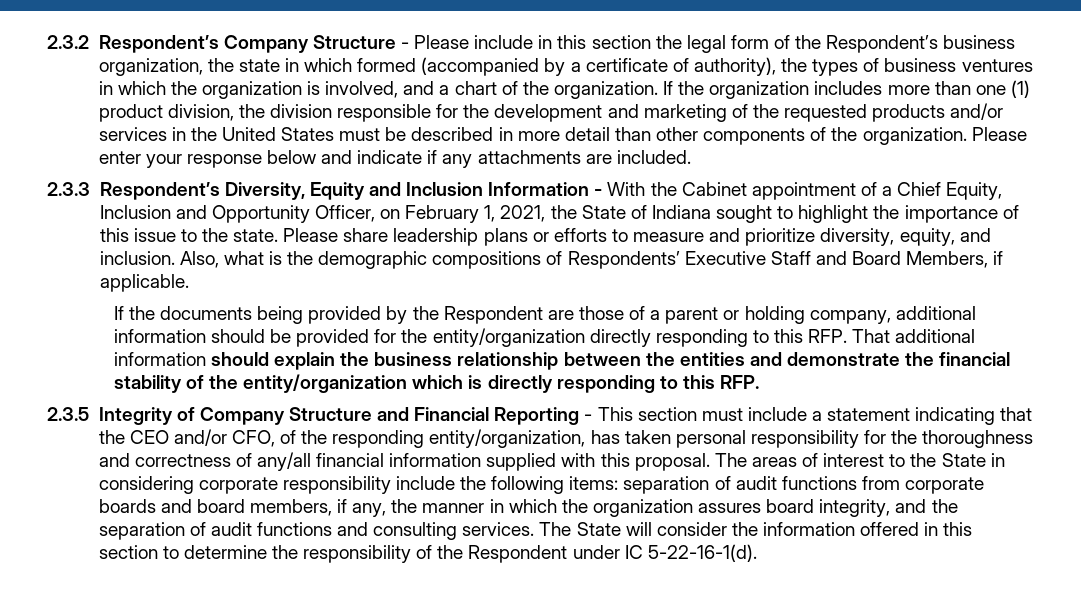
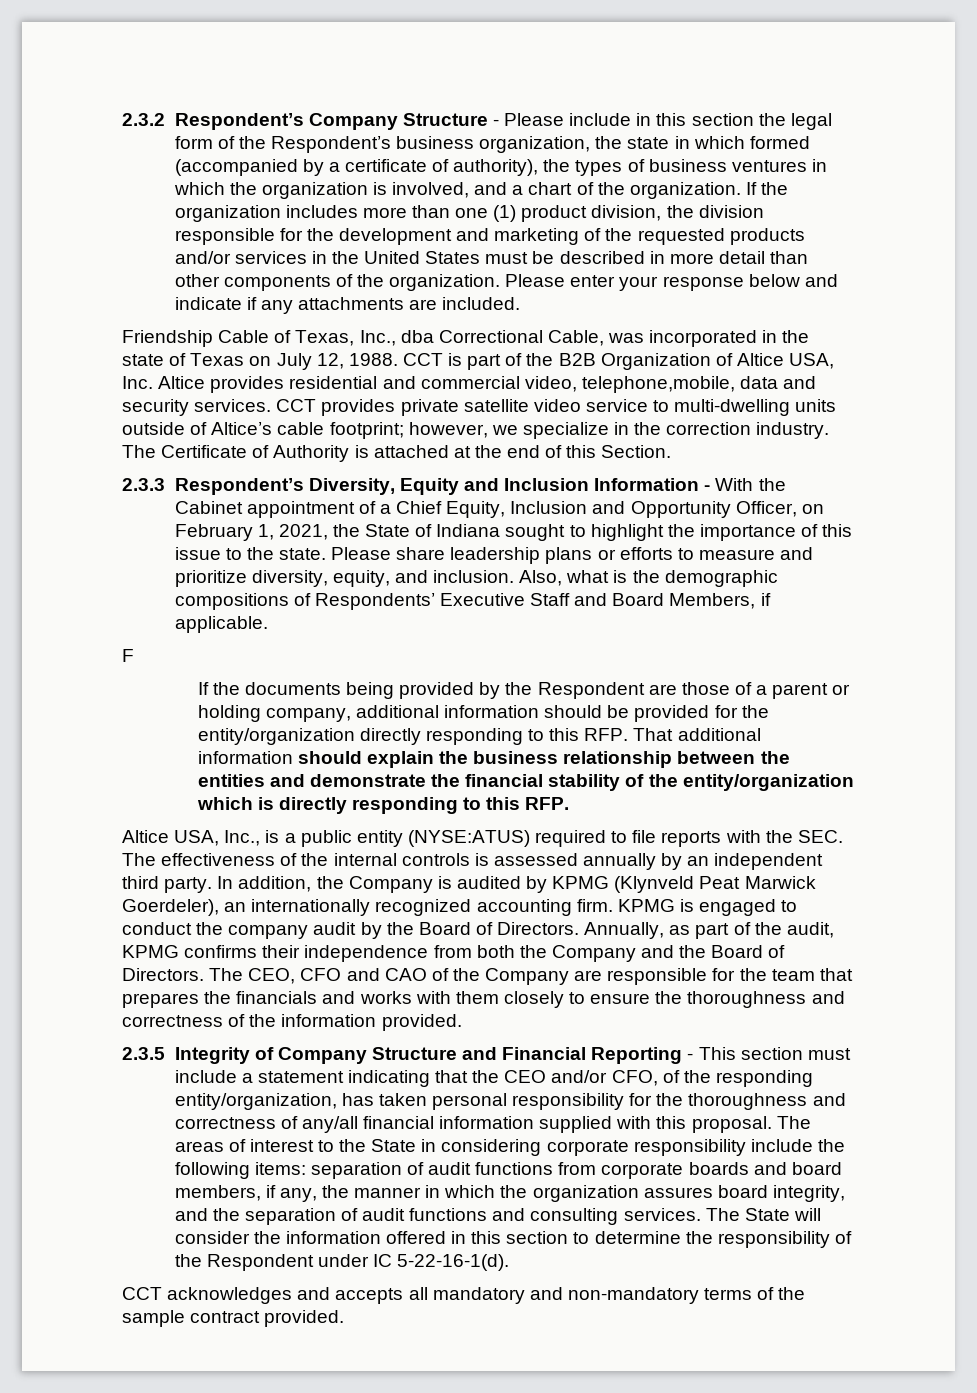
(691, 157) none -> [122,330,810,347] [122,353,835,370] [122,376,817,393] [122,399,837,416] [122,422,830,439] [122,445,672,462] // Friendship Cable of Texas, Inc., dba Correctional Cable, was incorporated in the state of Texas on July 12, 1988. CCT is part of the B2B Organization of Altice USA, Inc. Altice provides residential and commercial video, telephone,mobile, data and security services. CCT provides private satellite video service to multi-dwelling units outside of Altice’s cable footprint; however, we specialize in the correction industry. The Certificate of Authority is attached at the end of this Section.
(189, 283) none -> [122,649,134,662] // F
(760, 382) none -> [122,830,843,847] [122,853,824,870] [122,876,816,893] [122,899,798,916] [122,922,834,939] [122,945,786,962] [122,968,853,985] [122,991,845,1008] [122,1014,462,1031] // Altice USA, Inc., is a public entity (NYSE:ATUS) required to file reports with the SEC. The effectiveness of the internal controls is assessed annually by an independent third party. In addition, the Company is audited by KPMG (Klynveld Peat Marwick Goerdeler), an internationally recognized accounting firm. KPMG is engaged to conduct the company audit by the Board of Directors. Annually, as part of the audit, KPMG confirms their independence from both the Company and the Board of Directors. The CEO, CFO and CAO of the Company are responsible for the team that prepares the financials and works with them closely to ensure the thoroughness and correctness of the information provided.
(757, 553) none -> [122,1287,806,1304] [122,1310,345,1327] // CCT acknowledges and accepts all mandatory and non-mandatory terms of the sample contract provided.

